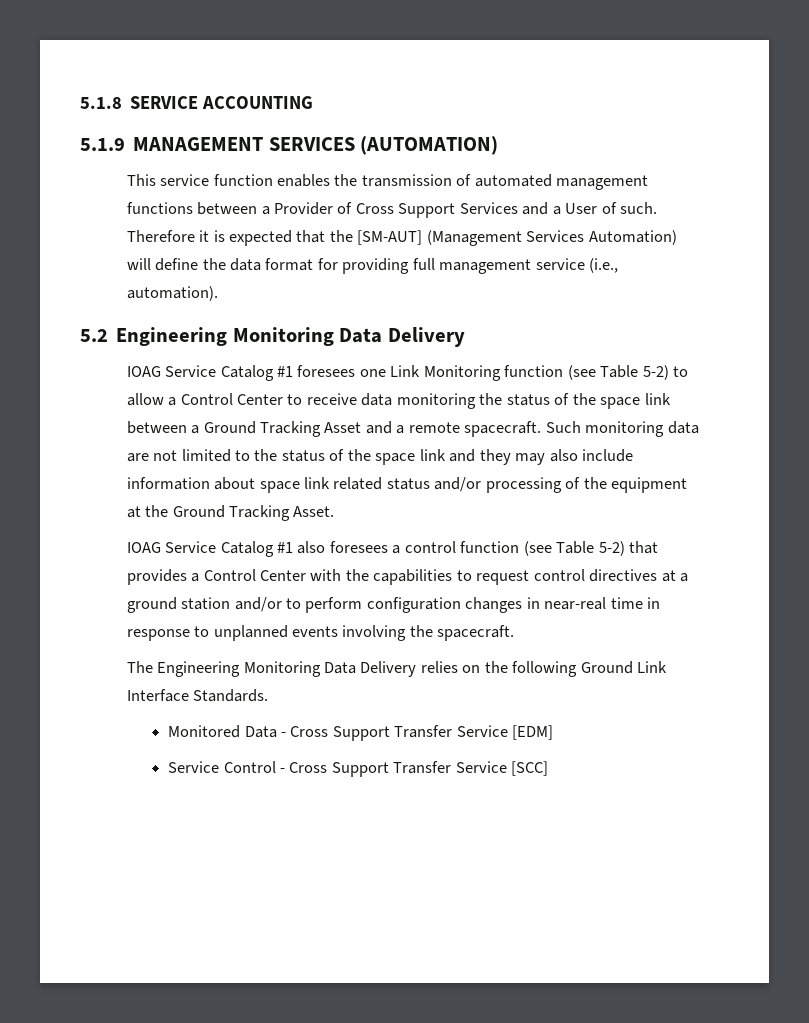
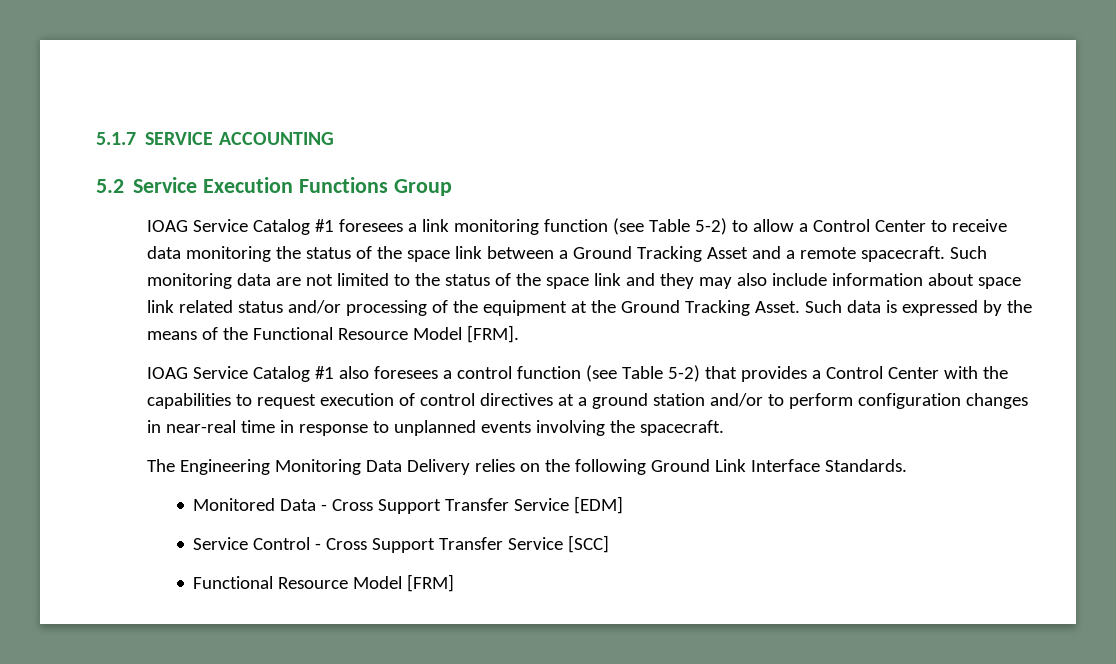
[80,97,122,109] 5.1.8 -> [96,132,136,145] 5.1.7
[80,136,499,155] [126,174,649,190] [126,202,658,218] [126,230,677,246] [126,258,619,274] [126,286,218,301] [80,327,465,347] 5.1.9 MANAGEMENT SERVICES (AUTOMATION) // This service function enables the transmission of automated management functions between a Provider of Cross Support Services and a User of such. Therefore it is expected that the [SM-AUT] (Management Services Automation) will define the data format for providing full management service (i.e., automation). // 5.2 Engineering Monitoring Data Delivery -> [96,177,452,196] 5.2 Service Execution Functions Group
[359,365,501,381] one Link Monitoring -> [408,219,540,235] a link monitoring
(335, 511) none -> [805,300,1033,316] [147,325,520,343] Such data is expressed by the means of the Functional Resource Model [FRM].
(530, 577) none -> [320,393,416,406] execution of
(549, 768) none -> [193,574,455,592] // Functional Resource Model [FRM]

